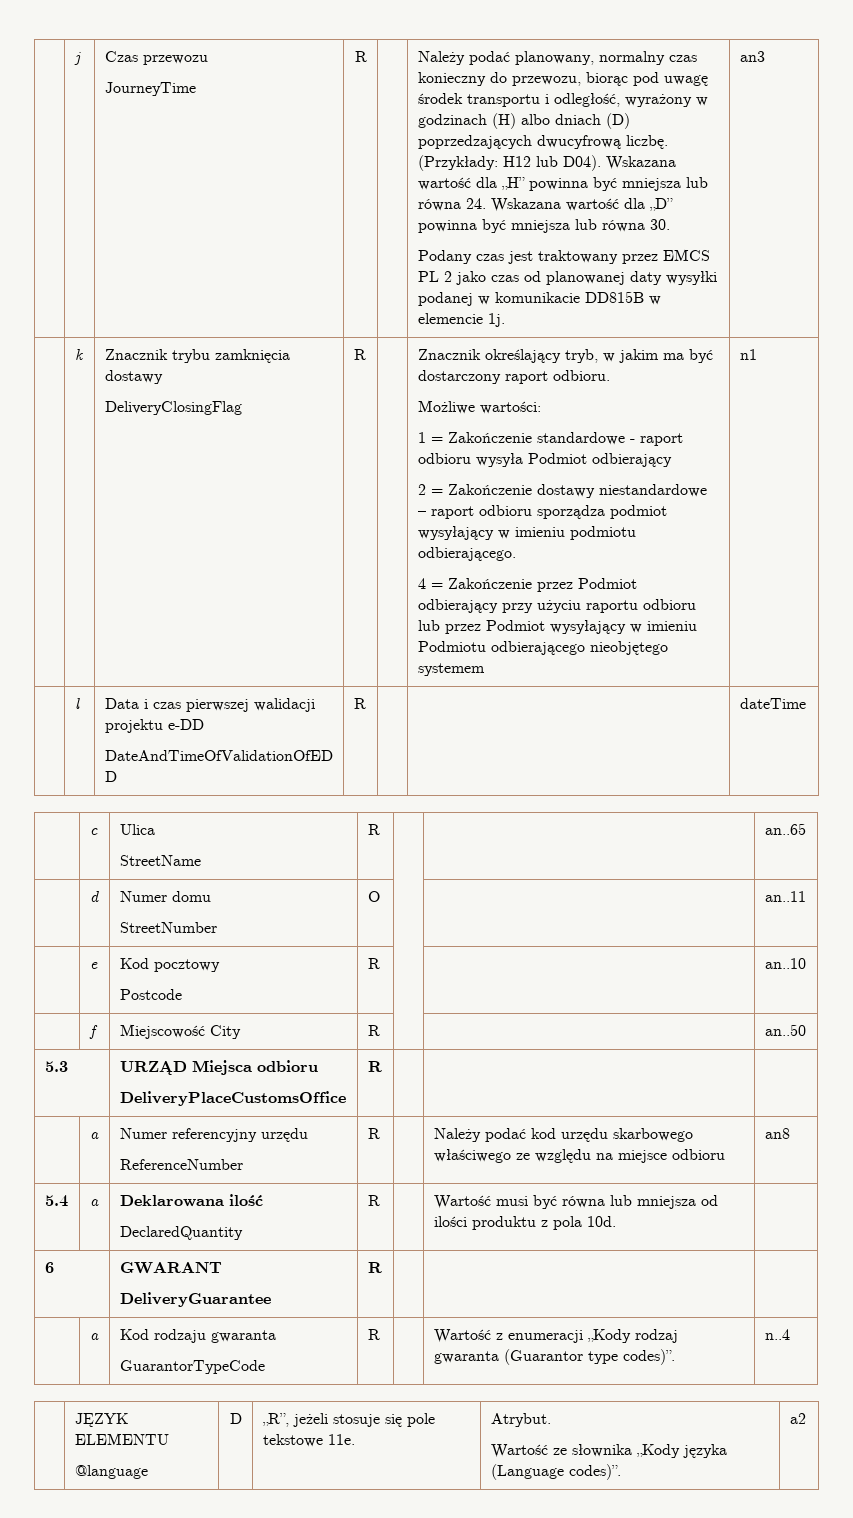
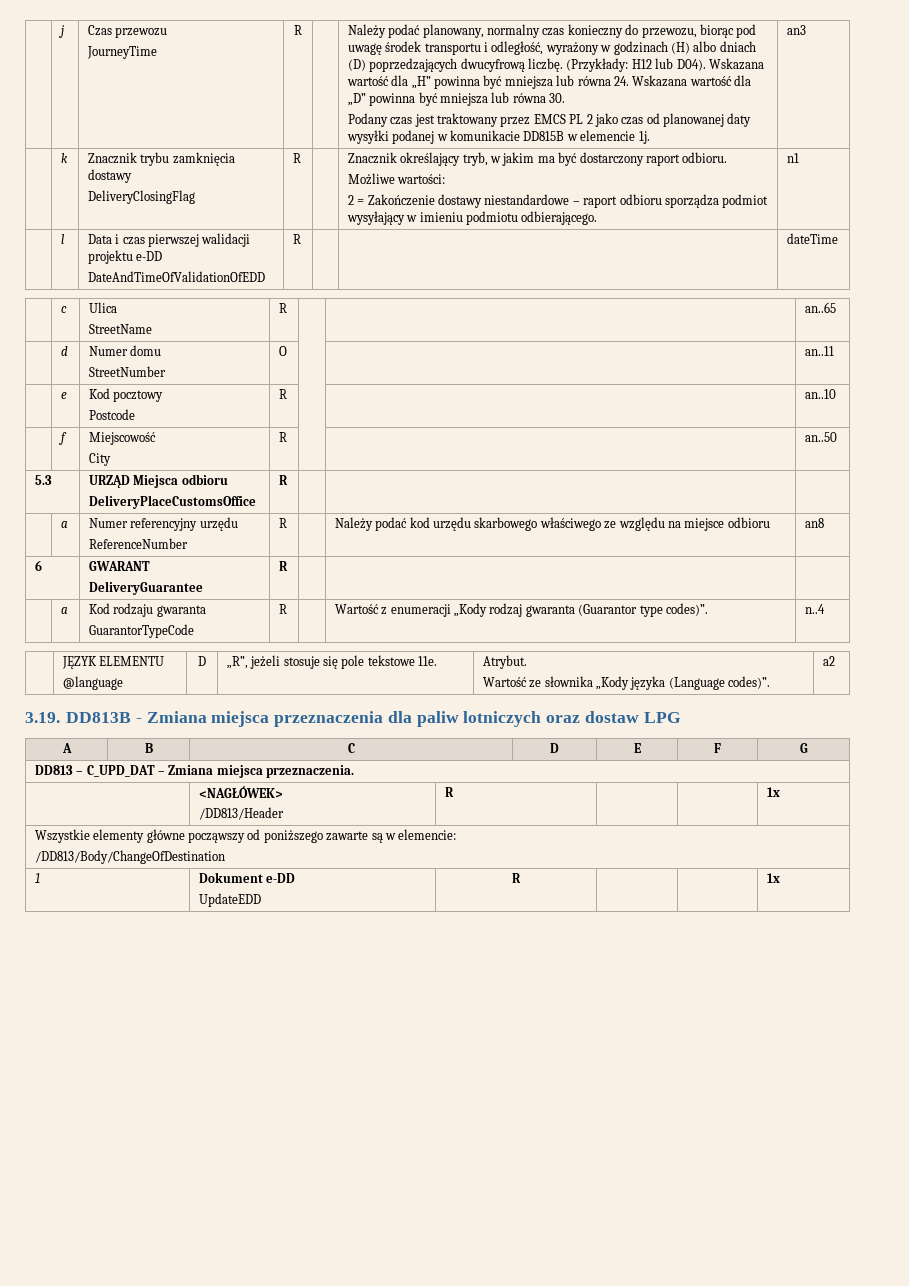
[417,432,683,446] [417,453,672,467] // 1 = Zakończenie standardowe - raport odbioru wysyła Podmiot odbierający -> (446, 179) none
[417,578,637,592] [417,599,696,613] [417,620,697,634] [417,641,668,655] [417,663,485,676] // 4 = Zakończenie przez Podmiot odbierający przy użyciu raportu odbioru lub przez Podmiot wysyłający w imieniu Podmiotu odbierającego nieobjętego systemem -> (598, 218) none
(205, 1031) none -> (156, 438) //
[44,1195,68,1207] [89,1199,99,1206] [119,1194,263,1207] [119,1226,243,1240] [367,1195,380,1206] [433,1195,718,1209] [433,1216,616,1230] // 5.4 | a | Deklarowana ilość // DeclaredQuantity | R | | Wartość musi być równa lub mniejsza od ilości produktu z pola 10d. | -> (824, 523) none
(806, 1418) none -> [25,711,681,727] [61,743,72,753] [144,743,153,753] [347,743,355,753] [550,743,559,753] [633,743,641,753] [714,743,721,753] [799,743,808,753] [34,765,355,778] [198,786,283,798] [198,807,284,820] [444,787,454,797] [766,787,780,797] [34,829,457,843] [34,850,225,864] [34,873,40,883] [198,872,296,883] [198,893,261,907] [511,873,521,883] [766,873,780,883] // 3.19. DD813B - Zmiana miejsca przeznaczenia dla paliw lotniczych oraz dostaw LPG // A | B | C | D | E | F | G // DD813 – C_UPD_DAT – Zmiana miejsca przeznaczenia. // | <NAGŁÓWEK> // /DD813/Header | R | | | 1x // Wszystkie elementy główne począwszy od poniższego zawarte są w elemencie: // /DD813/Body/ChangeOfDestination // 1 | Dokument e-DD // UpdateEDD | R | | | 1x

